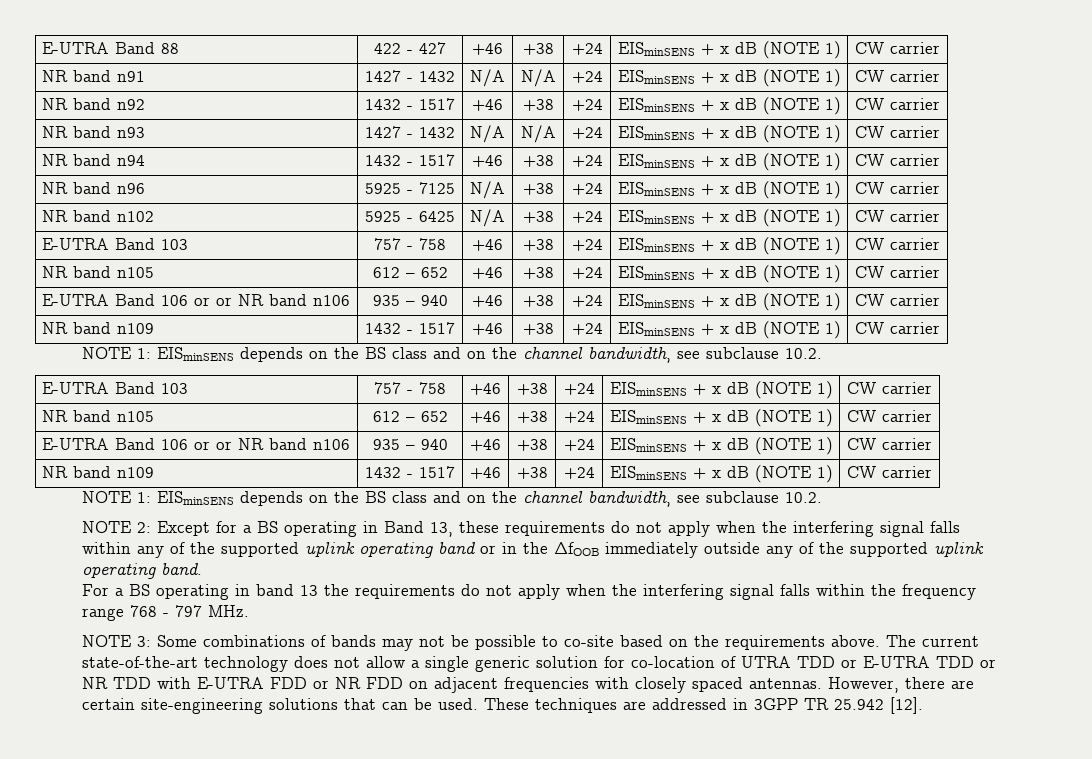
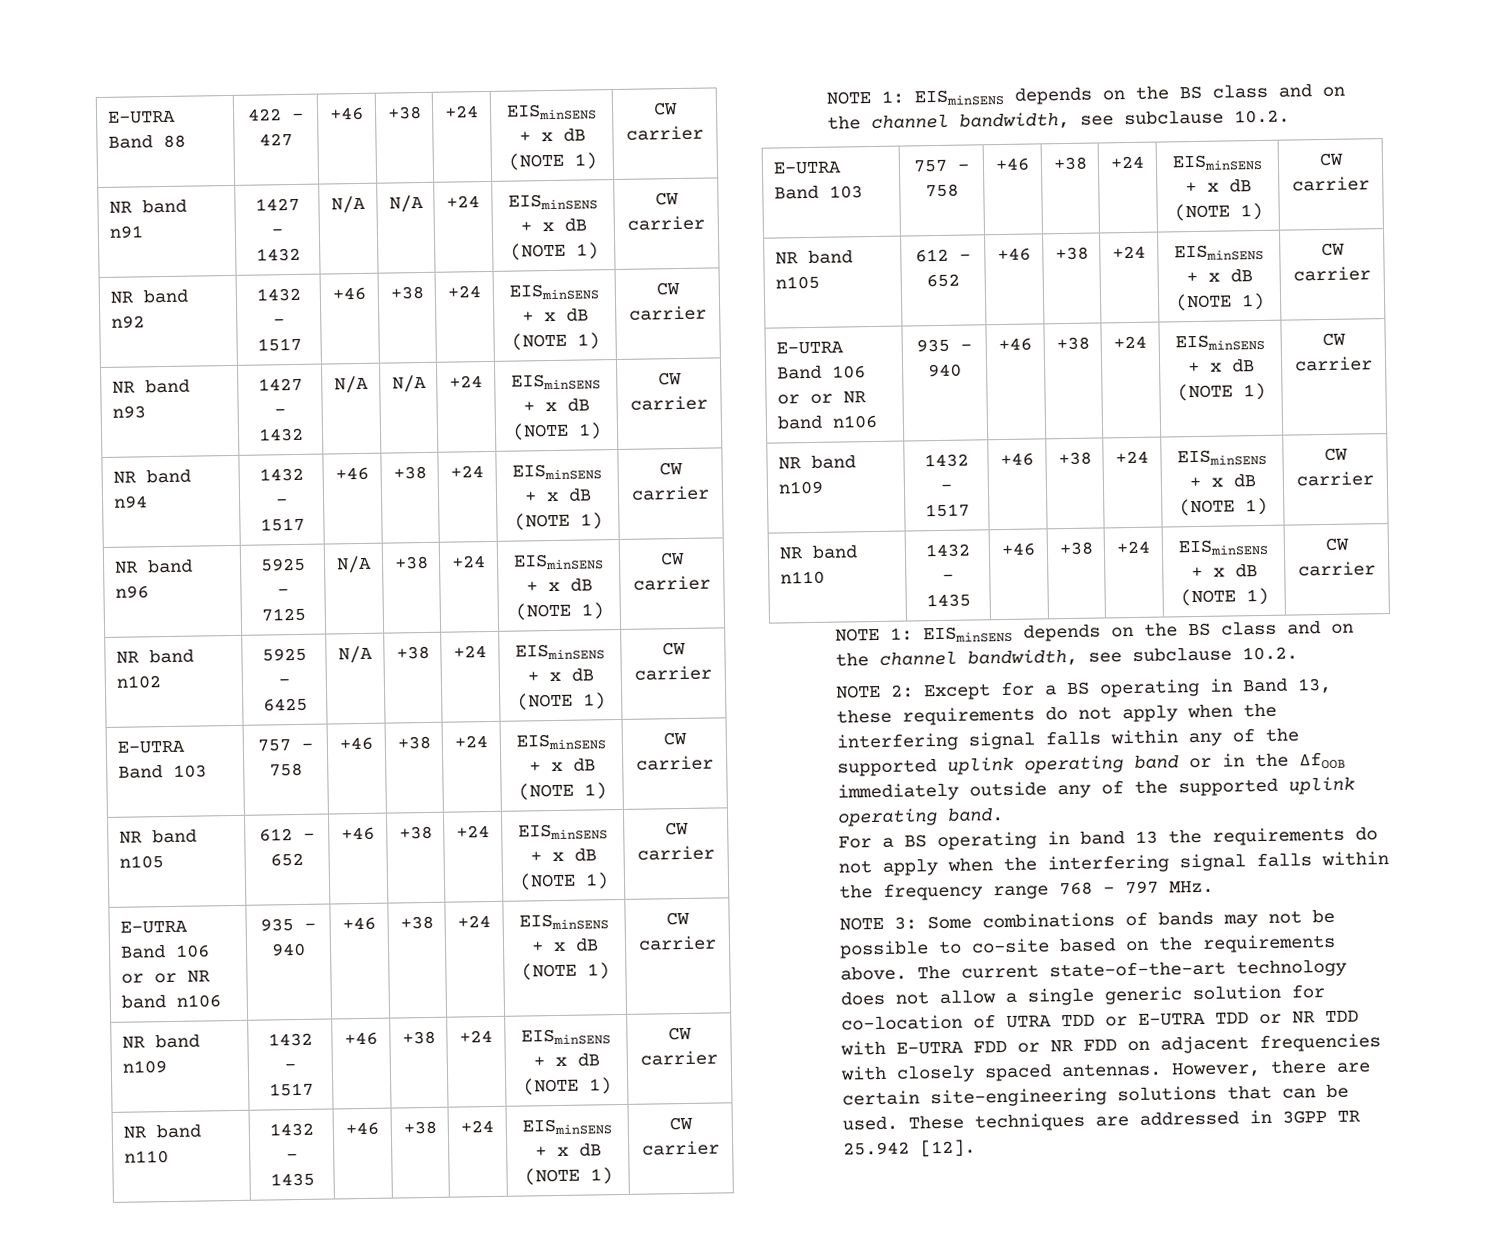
(940, 328) none -> [122,1123,201,1139] [123,1150,169,1164] [268,1122,314,1137] [286,1153,298,1161] [269,1172,315,1187] [345,1121,379,1136] [402,1120,437,1135] [460,1119,494,1133] [522,1118,612,1136] [534,1142,602,1157] [523,1167,613,1186] [668,1116,693,1131] [642,1140,720,1156] // NR band n110 | 1432 - 1435 | +46 | +38 | +24 | EISminSENS + x dB (NOTE 1) | CW carrier
(932, 472) none -> [778,544,858,560] [779,570,825,585] [924,543,971,558] [942,573,954,581] [925,593,971,608] [1001,542,1036,557] [1058,541,1094,556] [1116,540,1150,554] [1178,538,1269,557] [1190,563,1258,578] [1179,587,1269,607] [1324,537,1349,552] [1298,561,1376,577] // NR band n110 | 1432 - 1435 | +46 | +38 | +24 | EISminSENS + x dB (NOTE 1) | CW carrier

